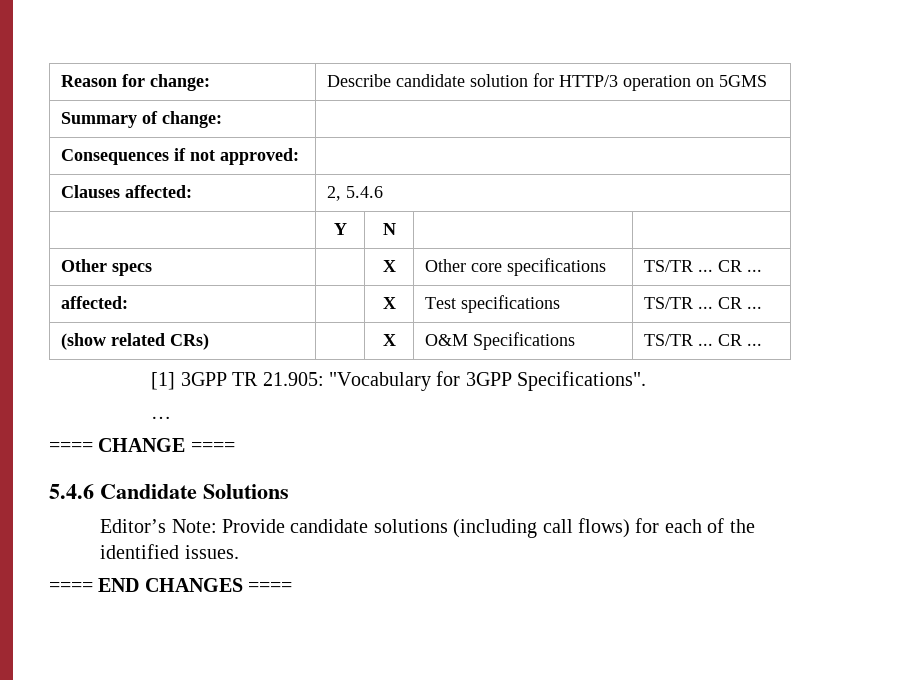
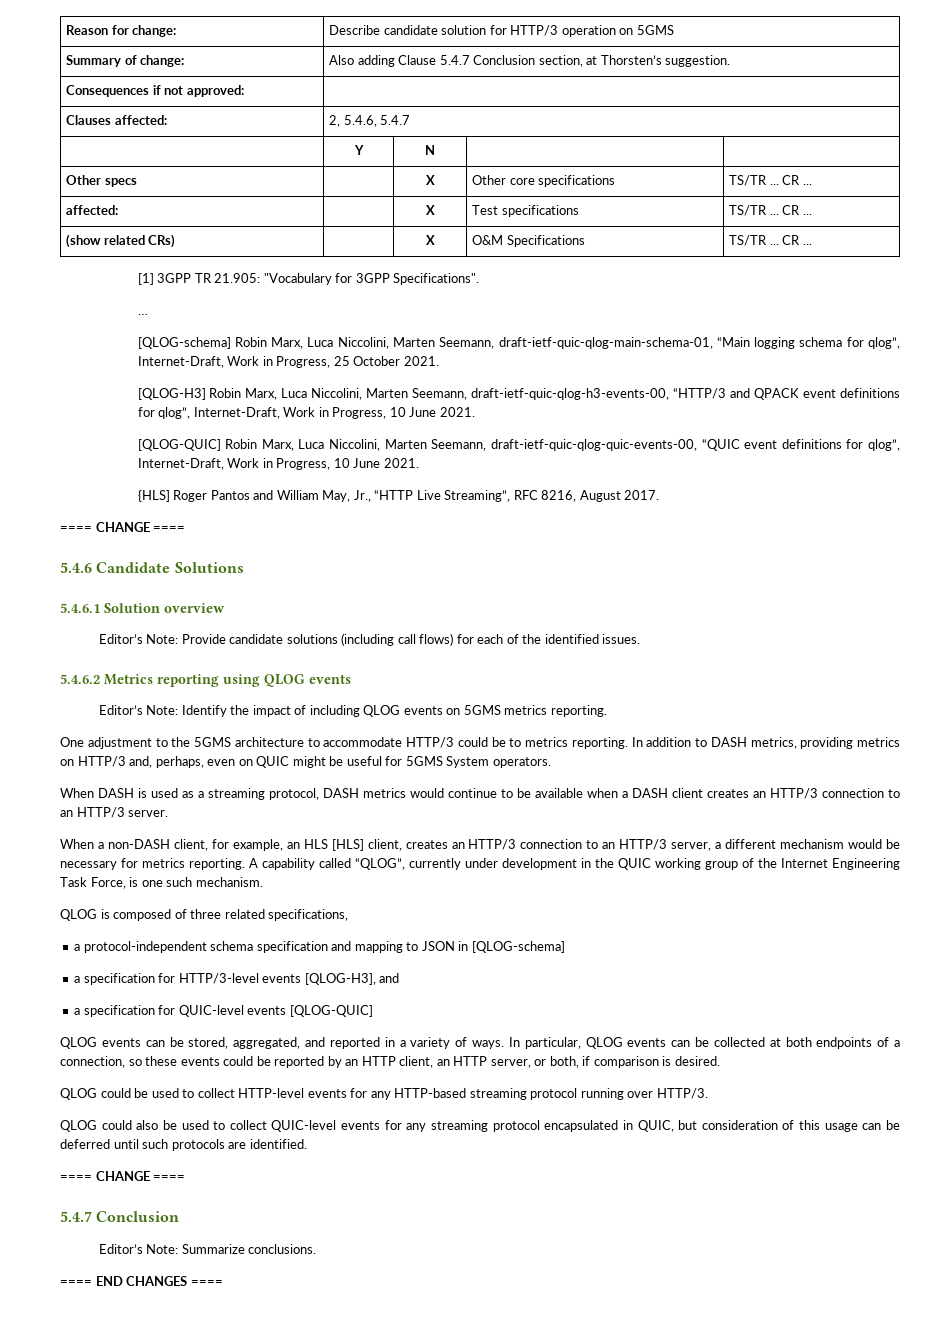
(223, 119) none -> [329,55,731,67] Also adding Clause 5.4.7 Conclusion section, at Thorsten’s suggestion.
[346,186,384,198] 5.4.6 -> [343,115,411,127] 5.4.6, 5.4.7
(172, 417) none -> [137,337,901,349] [137,356,439,368] [137,388,900,400] [137,407,475,419] [137,439,900,451] [137,458,419,470] [137,490,660,502] // [QLOG-schema] Robin Marx, Luca Niccolini, Marten Seemann, draft-ietf-quic-qlog-main-schema-01, “Main logging schema for qlog”, Internet-Draft, Work in Progress, 25 October 2021. // [QLOG-H3] Robin Marx, Luca Niccolini, Marten Seemann, draft-ietf-quic-qlog-h3-events-00, “HTTP/3 and QPACK event definitions for qlog”, Internet-Draft, Work in Progress, 10 June 2021. // [QLOG-QUIC] Robin Marx, Luca Niccolini, Marten Seemann, draft-ietf-quic-qlog-quic-events-00, “QUIC event definitions for qlog”, Internet-Draft, Work in Progress, 10 June 2021. // {HLS] Roger Pantos and William May, Jr., “HTTP Live Streaming”, RFC 8216, August 2017.
(289, 491) none -> [60,603,225,613] // 5.4.6.1 Solution overview
(239, 552) none -> [60,674,351,687] [98,705,607,717] [60,737,900,749] [60,756,551,768] [60,788,900,800] [60,807,169,818] [60,839,901,851] [60,858,900,870] [60,877,263,889] [60,909,349,921] [74,941,565,953] [74,973,400,985] [74,1005,373,1017] [60,1037,901,1049] [60,1056,720,1068] [60,1088,708,1100] [60,1120,900,1132] [60,1139,307,1151] [60,1171,186,1181] [60,1211,180,1222] [98,1244,317,1254] // 5.4.6.2 Metrics reporting using QLOG events // Editor’s Note: Identify the impact of including QLOG events on 5GMS metrics reporting. // One adjustment to the 5GMS architecture to accommodate HTTP/3 could be to metrics reporting. In addition to DASH metrics, providing metrics on HTTP/3 and, perhaps, even on QUIC might be useful for 5GMS System operators. // When DASH is used as a streaming protocol, DASH metrics would continue to be available when a DASH client creates an HTTP/3 connection to an HTTP/3 server. // When a non-DASH client, for example, an HLS [HLS] client, creates an HTTP/3 connection to an HTTP/3 server, a different mechanism would be necessary for metrics reporting. A capability called “QLOG”, currently under development in the QUIC working group of the Internet Engineering Task Force, is one such mechanism. // QLOG is composed of three related specifications, // a protocol-independent schema specification and mapping to JSON in [QLOG-schema] // a specification for HTTP/3-level events [QLOG-H3], and // a specification for QUIC-level events [QLOG-QUIC] // QLOG events can be stored, aggregated, and reported in a variety of ways. In particular, QLOG events can be collected at both endpoints of a connection, so these events could be reported by an HTTP client, an HTTP server, or both, if comparison is desired. // QLOG could be used to collect HTTP-level events for any HTTP-based streaming protocol running over HTTP/3. // QLOG could also be used to collect QUIC-level events for any streaming protocol encapsulated in QUIC, but consideration of this usage can be deferred until such protocols are identified. // ==== CHANGE ==== // 5.4.7 Conclusion // Editor’s Note: Summarize conclusions.

